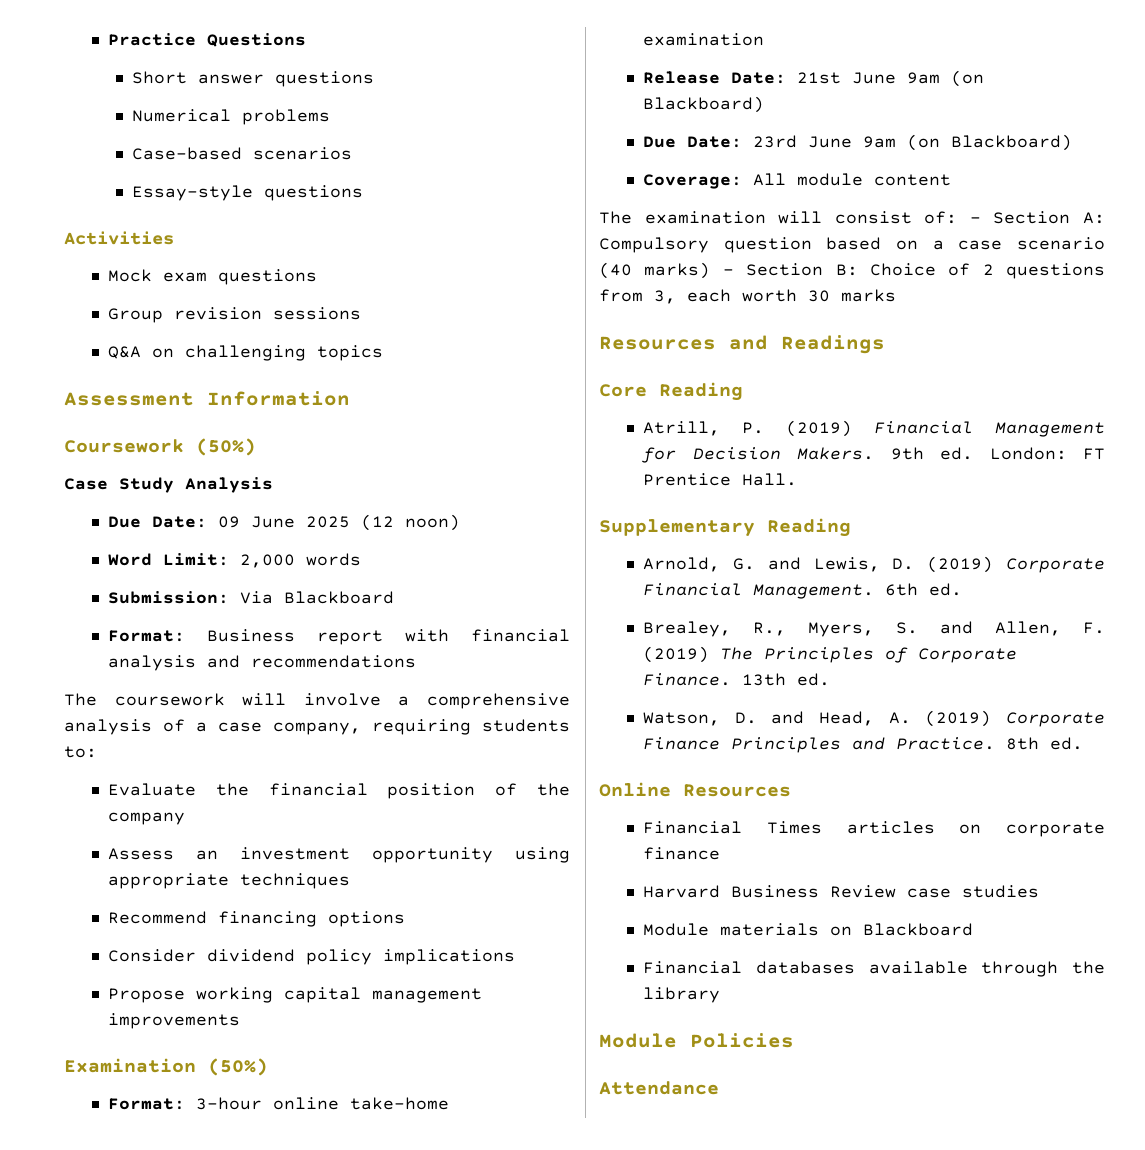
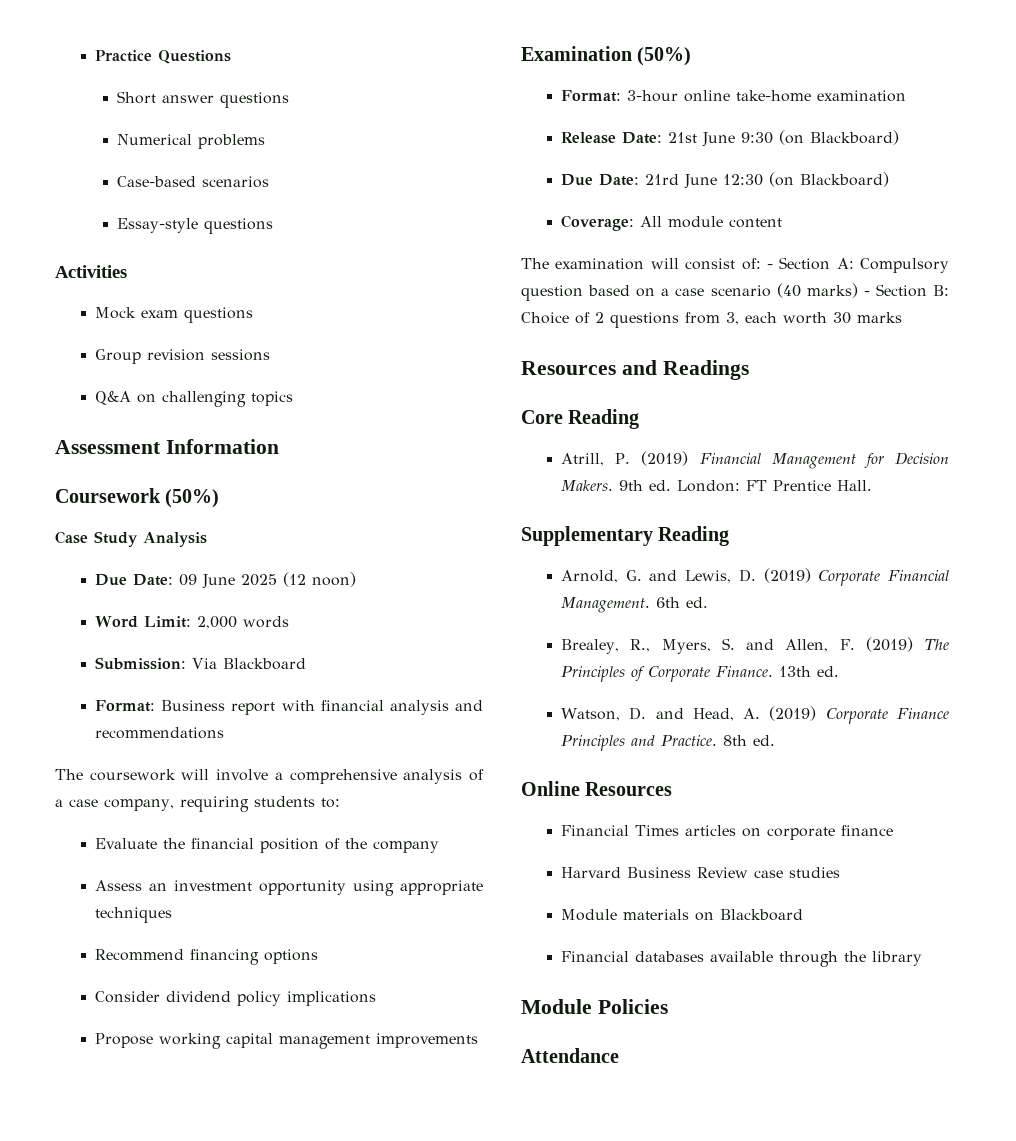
[907,72,941,84] 9am -> [741,132,774,144] 9:30
[753,135,897,148] 23rd June 9am -> [645,174,764,189] 21rd June 12:30

